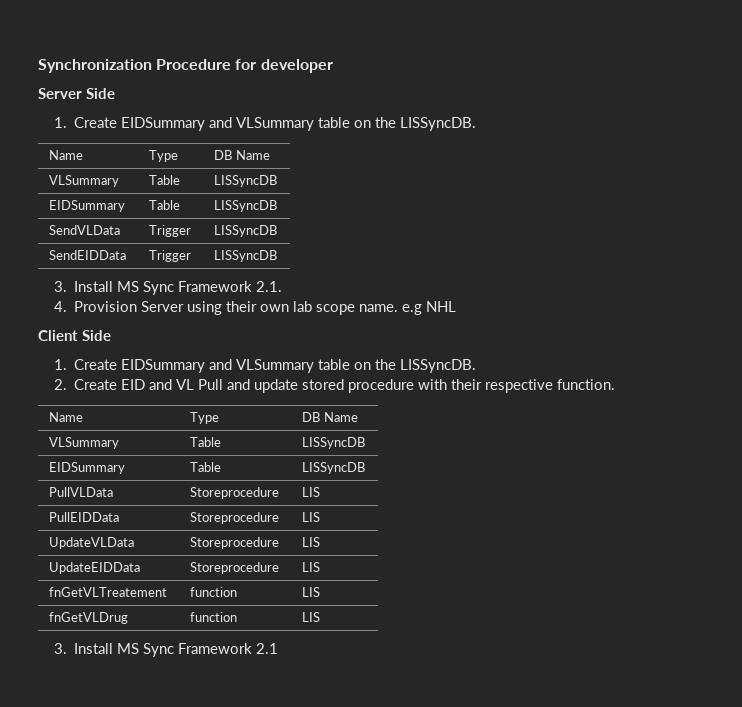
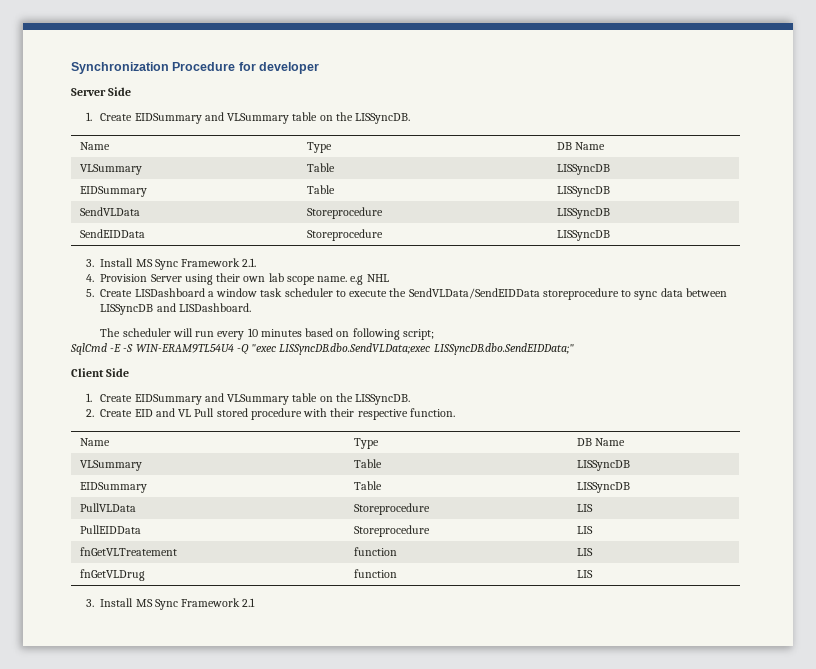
[149,225,192,237] Trigger -> [306,207,383,219] Storeprocedure
[149,250,192,262] Trigger -> [306,229,383,241] Storeprocedure
(457, 306) none -> [85,288,727,300] [100,303,251,315] [100,328,434,340] [70,343,574,355] // 5. Create LISDashboard a window task scheduler to execute the SendVLData/SendEIDData storeprocedure to sync data between LISSyncDB and LISDashboard. // The scheduler will run every 10 minutes based on following script; // SqlCmd -E -S WIN-ERAM9TL54U4 -Q "exec LISSyncDB.dbo.SendVLData;exec LISSyncDB.dbo.SendEIDData;"
[227,379,299,393] and update -> (215, 412) none
[49,537,135,549] [190,537,280,549] [302,537,321,547] [49,562,141,574] [190,562,280,574] [302,562,321,572] // UpdateVLData | Storeprocedure | LIS // UpdateEIDData | Storeprocedure | LIS -> (593, 530) none

